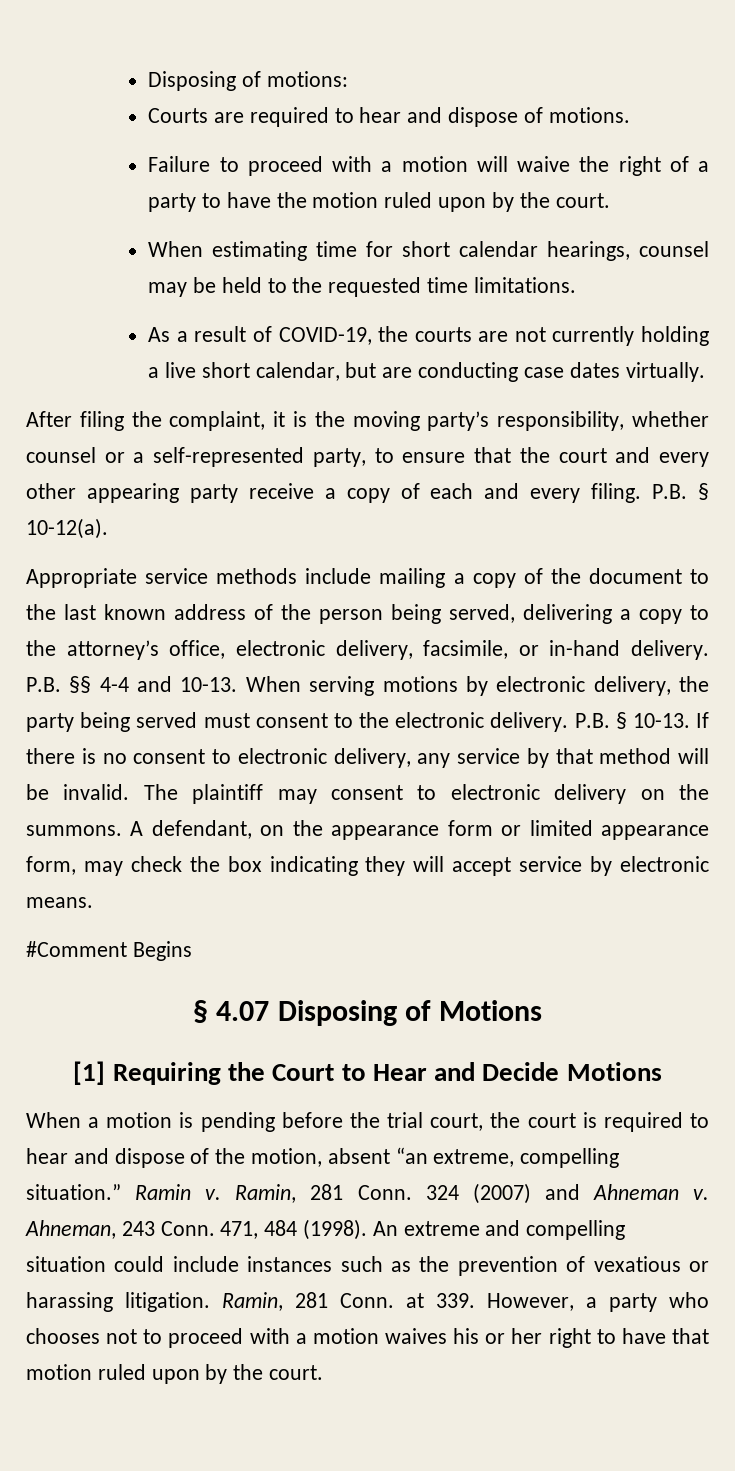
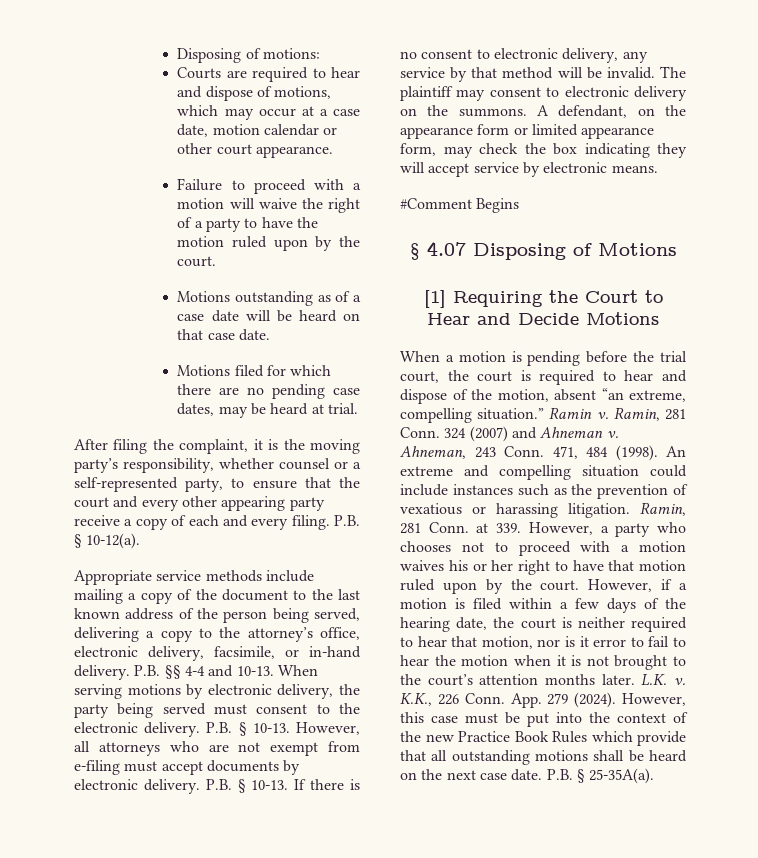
[548,107,630,123] motions. -> [274,86,332,99] [177,105,360,120] [177,124,338,137] [177,143,334,158] motions, which may occur at a case date, motion calendar or other court appearance.
[148,241,709,261] [148,277,576,297] [148,326,709,346] [148,362,705,382] When estimating time for short calendar hearings, counsel may be held to the requested time limitations. // As a result of COVID-19, the courts are not currently holding a live short calendar, but are conducting case dates virtually. -> [177,291,361,306] [177,310,360,322] [177,329,271,341] [177,365,332,377] [177,384,360,399] [177,403,358,418] Motions outstanding as of a case date will be heard on that case date. // Motions filed for which there are no pending case dates, may be heard at trial.
(690, 720) none -> [295,722,360,735] [74,741,361,756] [74,760,301,775] [74,779,289,794] However, all attorneys who are not exempt from e-filing must accept documents by electronic delivery. P.B. § 10-13.
(324, 1372) none -> [588,579,687,592] [400,598,686,613] [400,617,687,632] [400,636,686,649] [400,655,686,670] [400,674,686,686] [400,692,686,708] [400,712,688,727] [400,731,686,746] [400,750,687,765] [400,768,655,784] However, if a motion is filed within a few days of the hearing date, the court is neither required to hear that motion, nor is it error to fail to hear the motion when it is not brought to the court’s attention months later. L.K. v. K.K., 226 Conn. App. 279 (2024). However, this case must be put into the context of the new Practice Book Rules which provide that all outstanding motions shall be heard on the next case date. P.B. § 25-35A(a).

